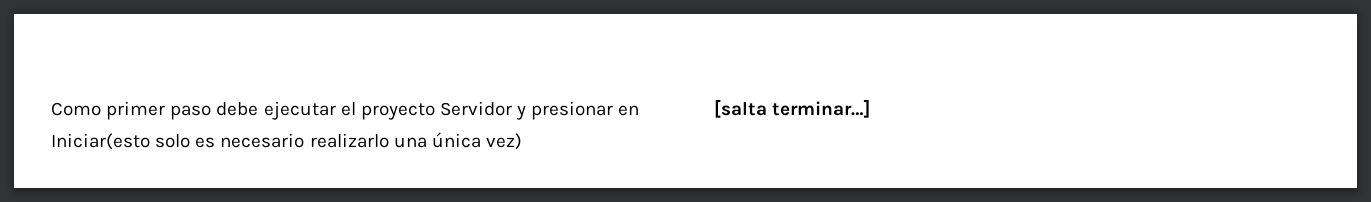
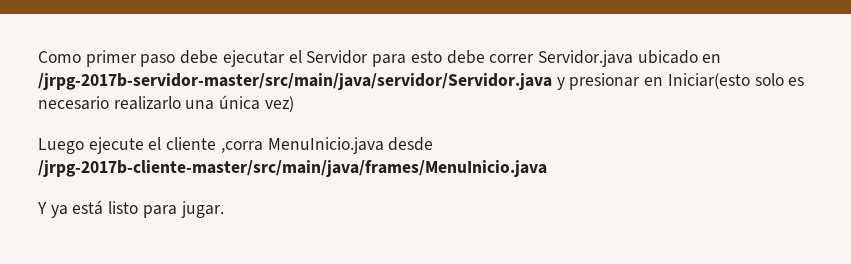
[360,101,512,120] proyecto Servidor -> [306,50,722,67] [38,73,552,90] Servidor para esto debe correr Servidor.java ubicado en /jrpg-2017b-servidor-master/src/main/java/servidor/Servidor.java
[714,99,871,118] [salta terminar…] -> [38,137,434,154] [38,160,547,177] [37,200,224,218] Luego ejecute el cliente ,corra MenuInicio.java desde /jrpg-2017b-cliente-master/src/main/java/frames/MenuInicio.java // Y ya está listo para jugar.

